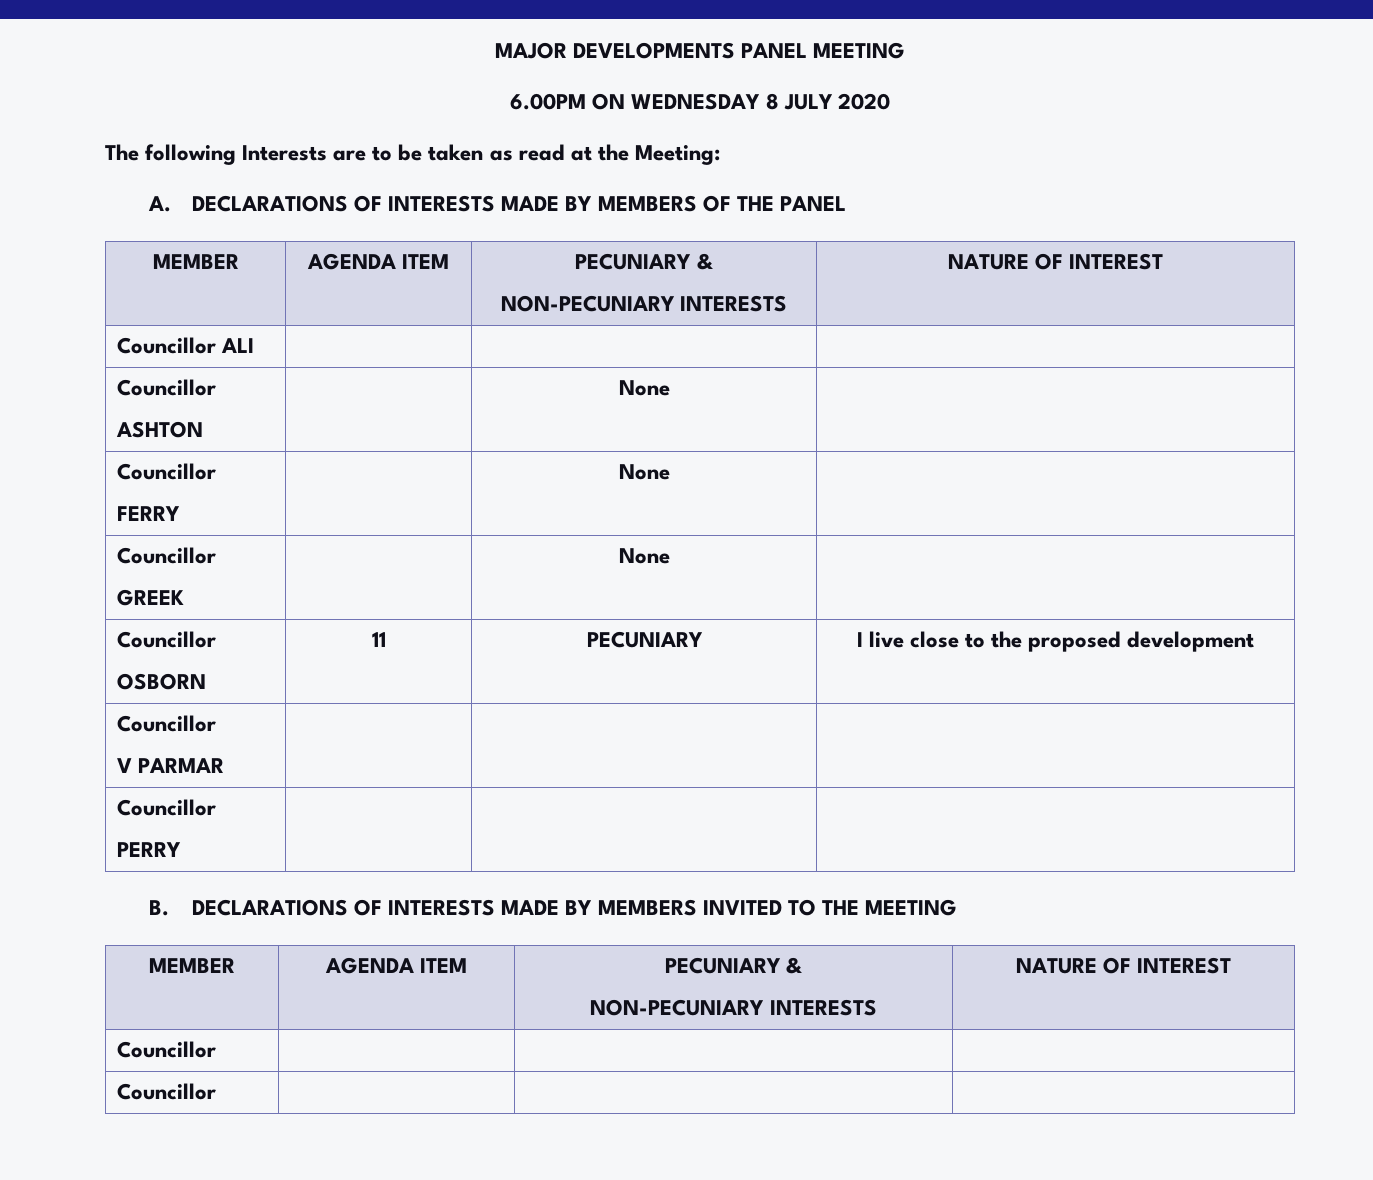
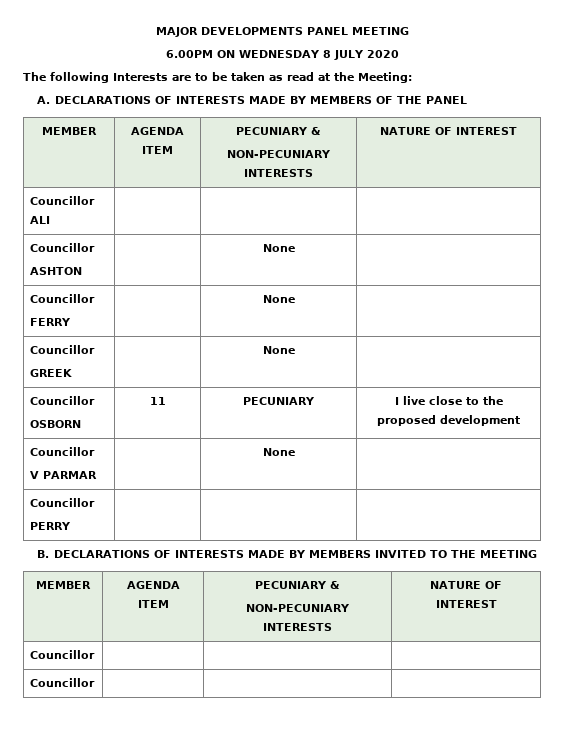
(225, 765) | -> [262,448,295,456] | None

